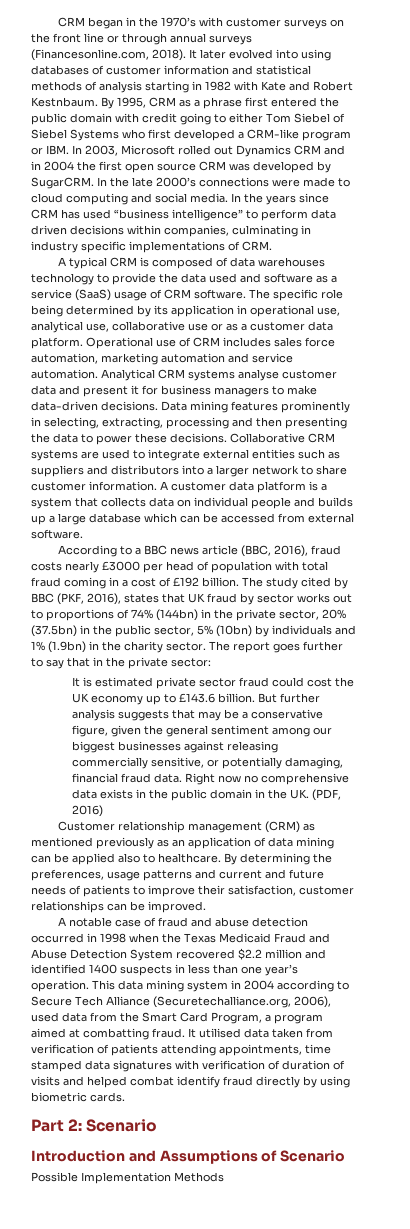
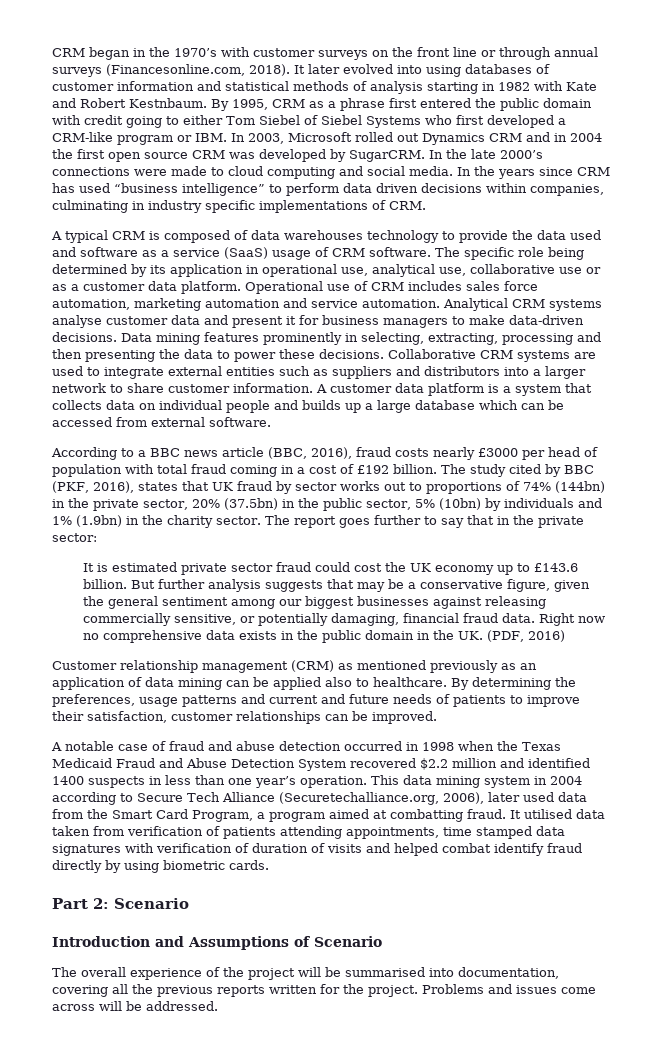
(331, 1002) none -> [488,792,520,802] later
[31,1172,224,1184] Possible Implementation Methods -> [52,967,559,980] [52,984,596,997] [52,1001,218,1011] The overall experience of the project will be summarised into documentation, covering all the previous reports written for the project. Problems and issues come across will be addressed.

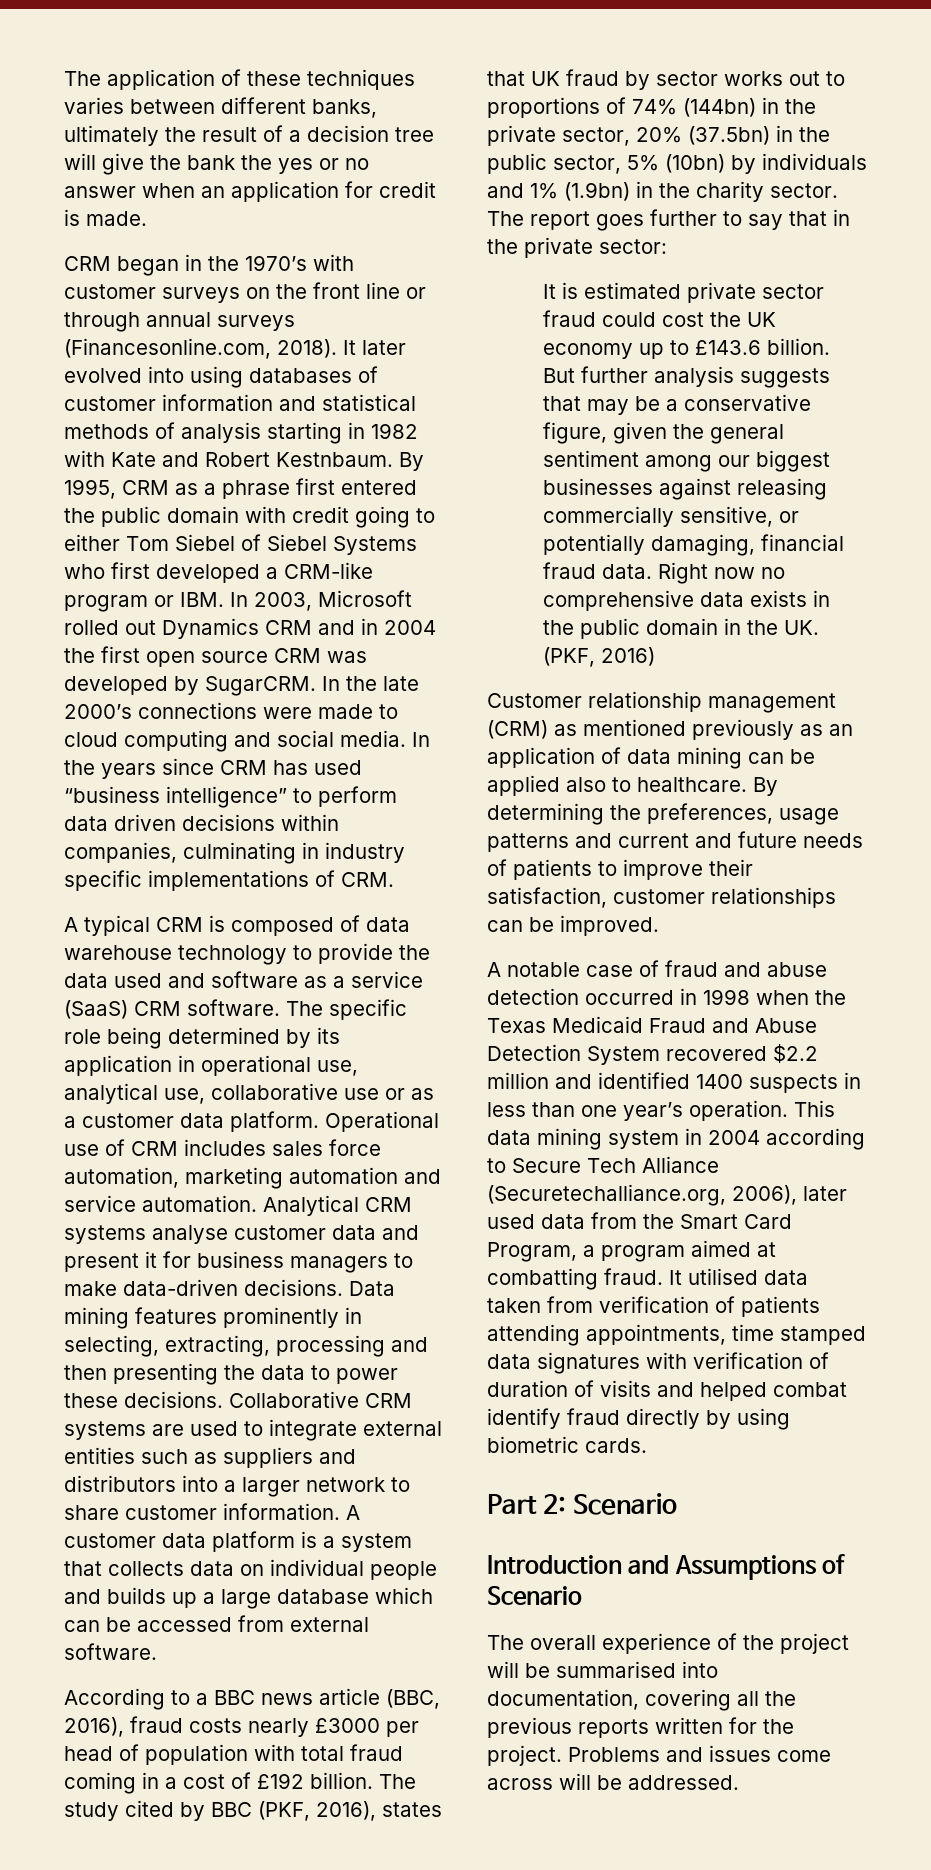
(52, 52) none -> [64,69,415,90] [64,97,377,118] [64,125,434,146] [64,153,369,175] [64,181,436,202] [64,209,147,226] The application of these techniques varies between different banks, ultimately the result of a decision tree will give the bank the yes or no answer when an application for credit is made. //
[284,230,363,240] warehouses -> [64,945,172,960] warehouse
[272,247,329,260] usage of -> (128, 1009) none
[486,630,524,642] (PDF, -> [543,647,596,667] (PKF,

